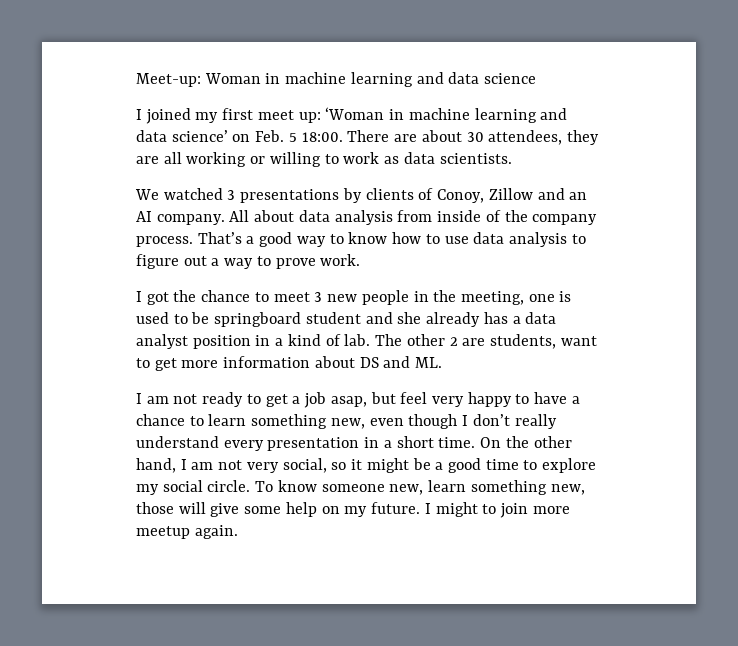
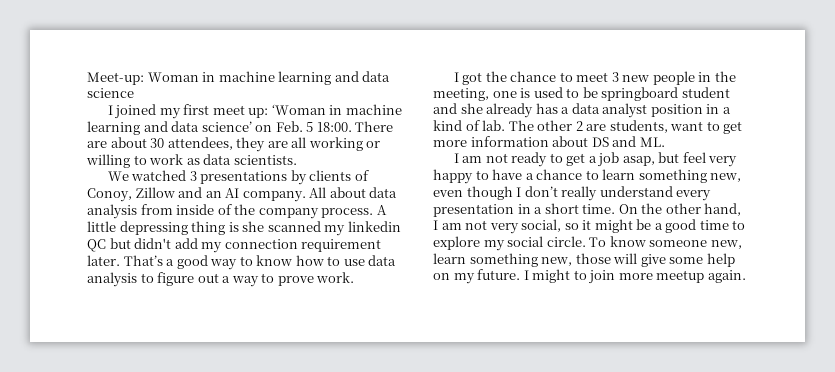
(193, 241) none -> [376,205,387,215] [87,221,401,236] [87,238,382,253] [87,255,120,266] A little depressing thing is she scanned my linkedin QC but didn't add my connection requirement later.

